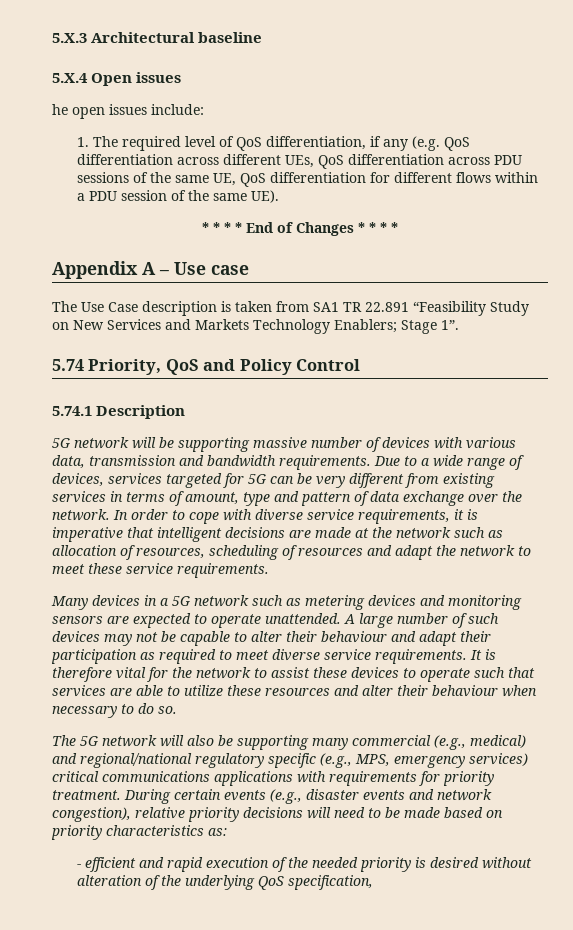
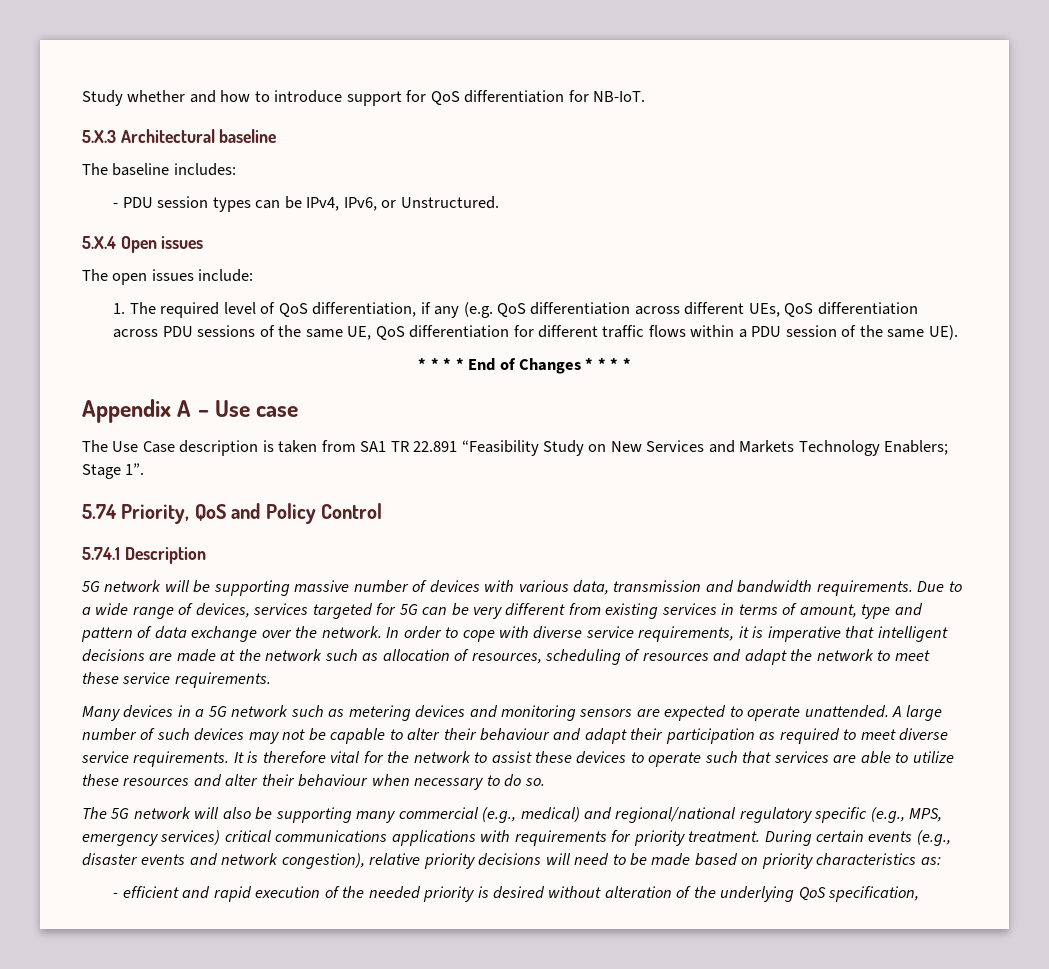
[52,32,263,43] 5.X.3 Architectural baseline -> [82,90,646,106] [82,129,277,143] [82,163,236,176] [113,196,499,212] Study whether and how to introduce support for QoS differentiation for NB-IoT. // 5.X.3 Architectural baseline // The baseline includes: // - PDU session types can be IPv4, IPv6, or Unstructured.
[52,104,68,115] he -> [82,269,108,281] The
(452, 177) none -> [602,325,645,338] traffic

